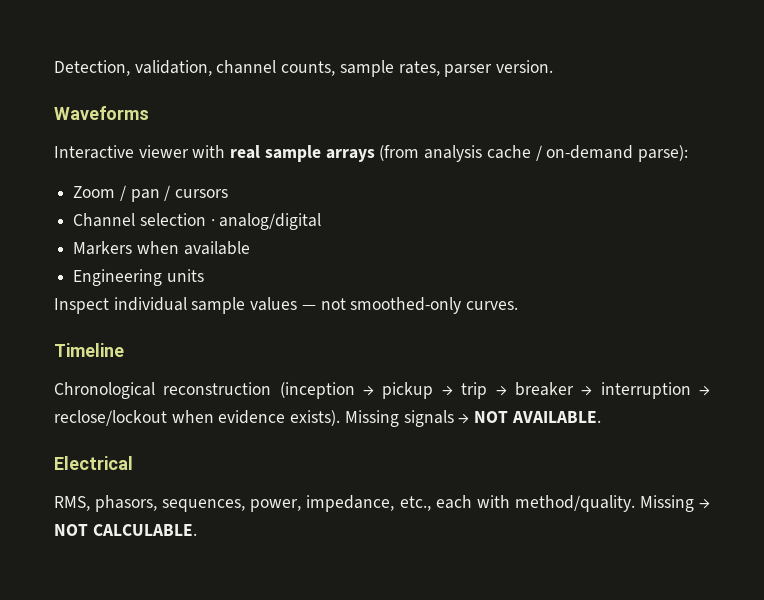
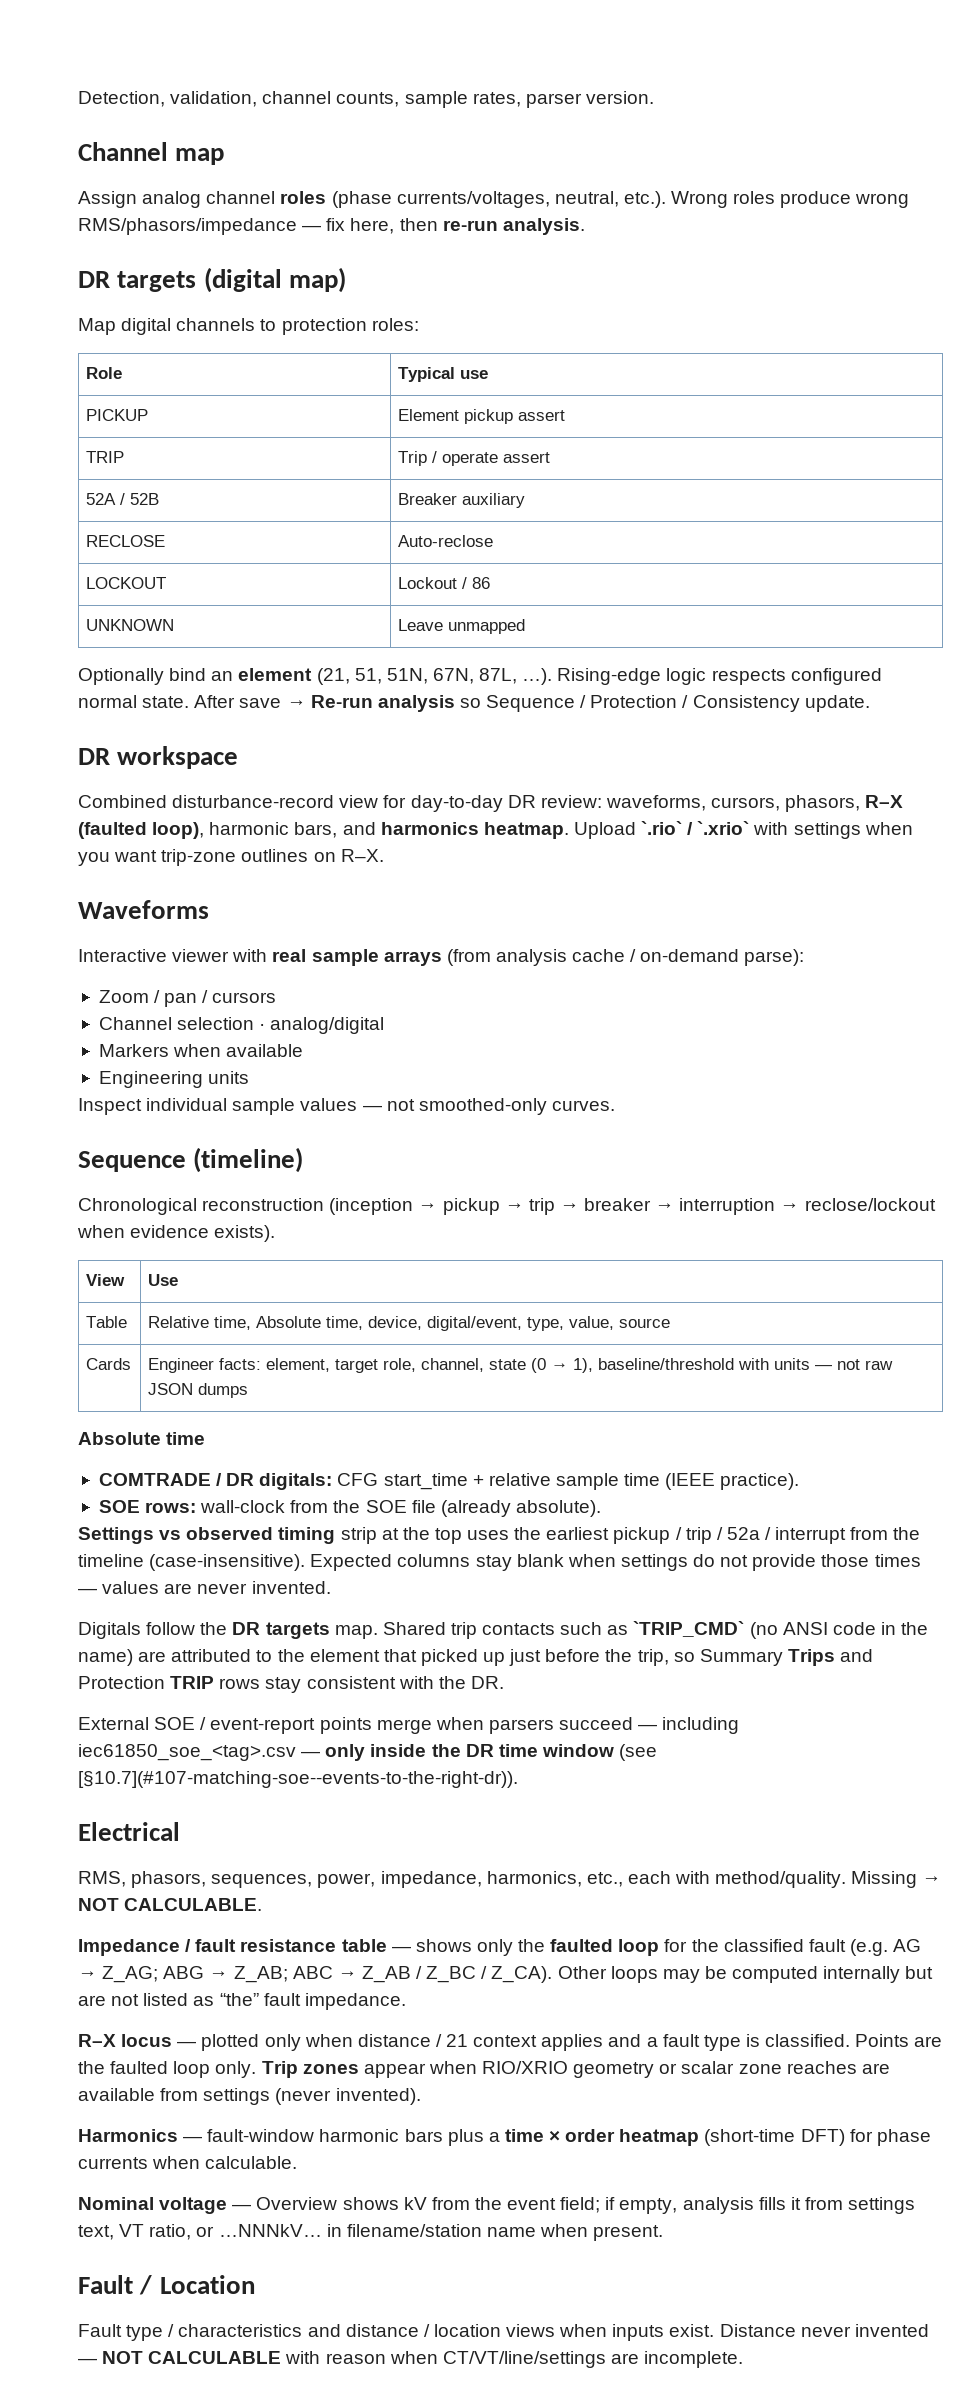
(554, 66) none -> [78,142,225,165] [78,191,910,208] [78,218,585,235] [78,267,346,293] [78,318,419,335] [86,367,123,379] [398,367,489,382] [86,409,149,421] [398,409,566,424] [86,451,125,463] [398,451,551,466] [86,493,160,505] [398,493,526,508] [86,535,166,547] [398,535,494,547] [86,577,167,589] [398,577,491,589] [86,619,175,631] [398,619,526,634] [78,668,882,685] [78,695,870,712] [78,746,239,769] [78,795,904,812] [78,821,913,839] [78,849,384,866] // Channel map // Assign analog channel roles (phase currents/voltages, neutral, etc.). Wrong roles produce wrong RMS/phasors/impedance — fix here, then re-run analysis. // DR targets (digital map) // Map digital channels to protection roles: // Role | Typical use // PICKUP | Element pickup assert // TRIP | Trip / operate assert // 52A / 52B | Breaker auxiliary // RECLOSE | Auto-reclose // LOCKOUT | Lockout / 86 // UNKNOWN | Leave unmapped // Optionally bind an element (21, 51, 51N, 67N, 87L, …). Rising-edge logic respects configured normal state. After save → Re-run analysis so Sequence / Protection / Consistency update. // DR workspace // Combined disturbance-record view for day-to-day DR review: waveforms, cursors, phasors, R–X (faulted loop), harmonic bars, and harmonics heatmap. Upload `.rio` / `.xrio` with settings when you want trip-zone outlines on R–X.
[54,343,124,357] Timeline -> [78,1147,304,1173] Sequence (timeline)
[344,410,601,427] Missing signals → NOT AVAILABLE. -> [86,1274,126,1286] [148,1274,179,1286] [86,1316,128,1328] [148,1316,671,1331] [86,1358,132,1370] [148,1358,894,1373] [148,1383,249,1398] [78,1432,206,1445] [98,1473,800,1490] [98,1500,601,1517] [78,1527,921,1544] [78,1554,921,1571] [78,1581,331,1594] [78,1621,929,1639] [78,1649,874,1666] [78,1676,504,1693] [78,1717,740,1734] [78,1744,658,1761] [78,1771,518,1788] // View | Use // Table | Relative time, Absolute time, device, digital/event, type, value, source // Cards | Engineer facts: element, target role, channel, state (0 → 1), baseline/threshold with units — not raw JSON dumps // Absolute time // COMTRADE / DR digitals: CFG start_time + relative sample time (IEEE practice). // SOE rows: wall-clock from the SOE file (already absolute). // Settings vs observed timing strip at the top uses the earliest pickup / trip / 52a / interrupt from the timeline (case-insensitive). Expected columns stay blank when settings do not provide those times — values are never invented. // Digitals follow the DR targets map. Shared trip contacts such as `TRIP_CMD` (no ANSI code in the name) are attributed to the element that picked up just before the trip, so Summary Trips and Protection TRIP rows stay consistent with the DR. // External SOE / event-report points merge when parsers succeed — including iec61850_soe_<tag>.csv — only inside the DR time window (see [§10.7](#107-matching-soe--events-to-the-right-dr)).
(395, 503) none -> [486,1871,582,1887] harmonics,
(197, 530) none -> [78,1939,922,1956] [78,1966,934,1983] [78,1993,406,2010] [78,2034,943,2051] [78,2061,890,2078] [78,2088,421,2105] [78,2129,931,2146] [78,2156,298,2169] [78,2197,916,2214] [78,2224,664,2241] [78,2275,255,2295] [78,2324,929,2341] [78,2351,744,2368] // Impedance / fault resistance table — shows only the faulted loop for the classified fault (e.g. AG → Z_AG; ABG → Z_AB; ABC → Z_AB / Z_BC / Z_CA). Other loops may be computed internally but are not listed as “the” fault impedance. // R–X locus — plotted only when distance / 21 context applies and a fault type is classified. Points are the faulted loop only. Trip zones appear when RIO/XRIO geometry or scalar zone reaches are available from settings (never invented). // Harmonics — fault-window harmonic bars plus a time × order heatmap (short-time DFT) for phase currents when calculable. // Nominal voltage — Overview shows kV from the event field; if empty, analysis fills it from settings text, VT ratio, or …NNNkV… in filename/station name when present. // Fault / Location // Fault type / characteristics and distance / location views when inputs exist. Distance never invented — NOT CALCULABLE with reason when CT/VT/line/settings are incomplete.

